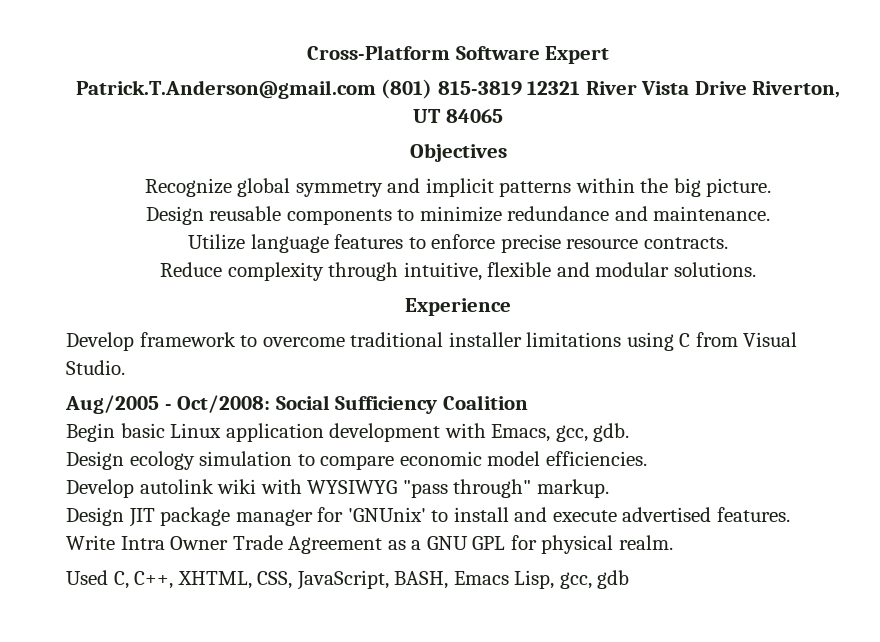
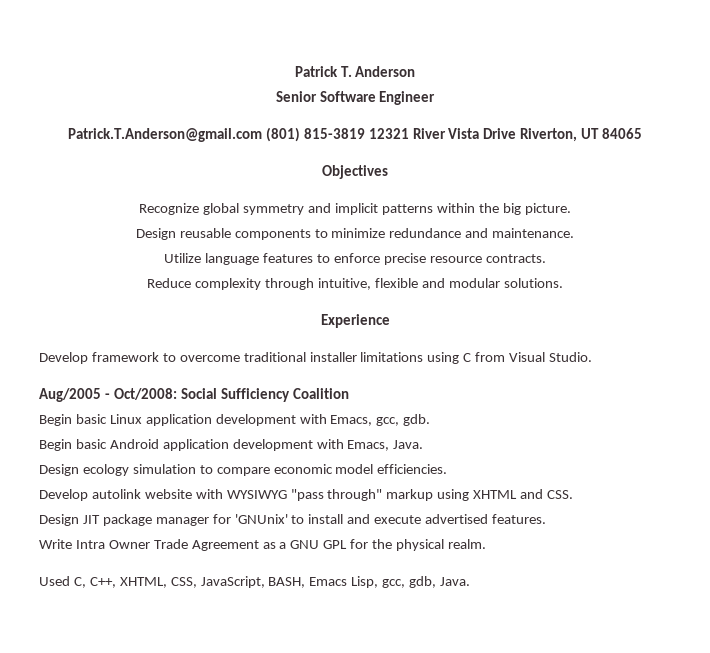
[306,45,610,64] Cross-Platform Software Expert -> [294,66,416,77] [275,91,436,105] Patrick T. Anderson // Senior Software Engineer
(630, 432) none -> [39,439,424,451] // Begin basic Android application development with Emacs, Java.
[217,479,257,494] wiki -> [144,489,192,499] website
[536,479,609,498] markup. -> [386,489,574,501] markup using XHTML and CSS.
(537, 542) none -> [372,539,393,549] the
[597,570,630,589] gdb -> [409,576,471,588] gdb, Java.

